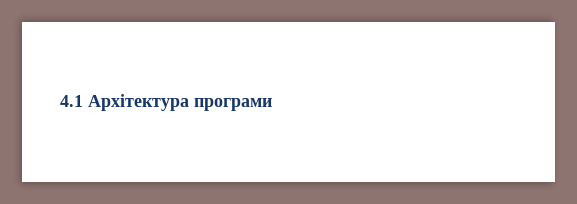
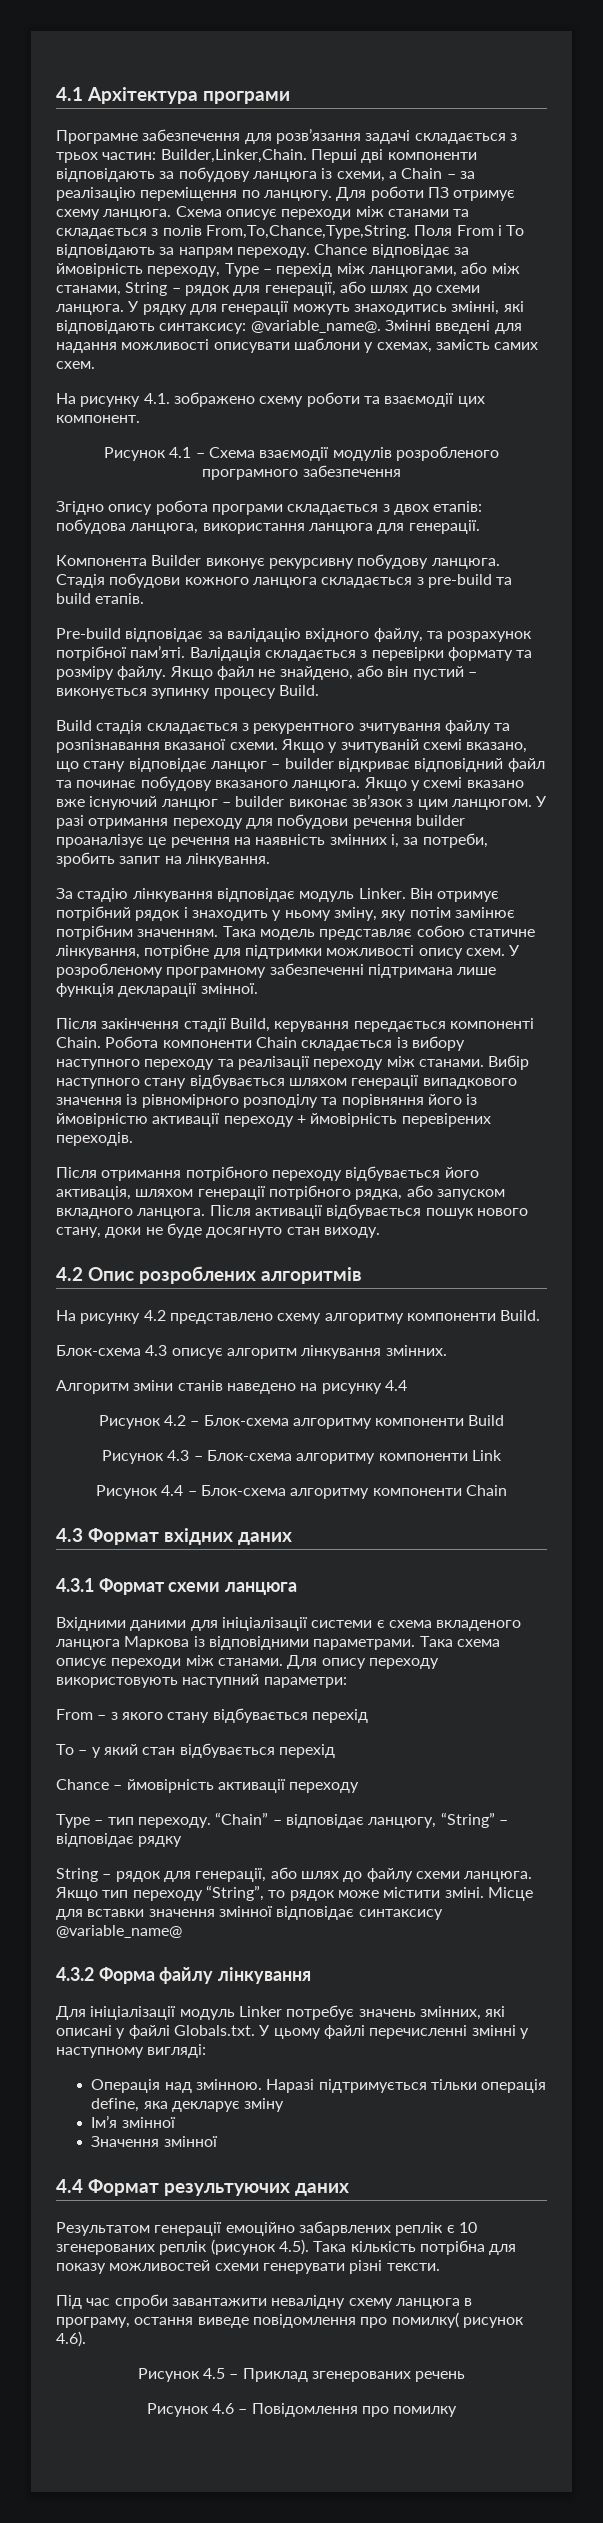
(272, 104) none -> [56,128,517,144] [56,149,477,163] [56,167,475,182] [56,186,516,201] [56,206,470,220] [56,225,525,239] [56,244,469,258] [56,262,520,277] [56,281,480,296] [56,301,524,315] [56,320,522,334] [56,338,539,353] [56,361,95,369] [56,392,485,407] [56,415,140,423] [104,446,499,461] [202,465,401,480] [56,500,483,515] [56,519,480,534] [56,554,500,569] [56,573,513,588] [56,593,145,604] [56,628,533,642] [56,645,533,661] [56,665,477,680] [56,685,319,699] [56,720,511,734] [56,739,528,753] [56,758,545,772] [56,776,524,791] [56,794,548,810] [56,814,465,829] [56,833,488,848] [56,852,270,867] [56,888,500,902] [56,906,515,921] [56,925,535,940] [56,944,521,959] [56,963,497,978] [56,983,258,997] [56,1018,534,1032] [56,1036,465,1051] [56,1055,530,1070] [56,1074,517,1089] [56,1094,478,1108] [56,1113,491,1127] [56,1132,133,1146] [56,1166,479,1181] [56,1185,505,1200] [56,1204,528,1219] [56,1223,380,1238] [56,1266,362,1284] [56,1310,541,1324] [56,1345,447,1359] [56,1380,407,1394] [98,1415,505,1429] [102,1450,502,1464] [96,1485,507,1499] [56,1528,292,1545] [56,1578,298,1595] [56,1617,522,1631] [56,1636,500,1650] [56,1655,439,1669] [56,1674,347,1688] [56,1708,368,1723] [56,1743,335,1758] [56,1779,360,1793] [56,1812,508,1828] [56,1833,183,1847] [56,1867,533,1882] [55,1885,533,1901] [56,1906,443,1920] [56,1925,182,1938] [56,1967,312,1984] [56,2005,506,2020] [56,2025,529,2039] [56,2044,207,2058] [91,2079,547,2093] [91,2098,285,2112] [91,2115,176,2128] [91,2136,218,2147] [56,2179,349,2196] [56,2221,477,2236] [56,2239,517,2255] [56,2260,440,2274] [56,2294,473,2309] [56,2312,524,2328] [56,2331,86,2347] [137,2368,466,2382] [146,2403,458,2417] // Програмне забезпечення для розв’язання задачі складається з трьох частин: Builder,Linker,Chain. Перші дві компоненти відповідають за побудову ланцюга із схеми, а Chain – за реалізацію переміщення по ланцюгу. Для роботи ПЗ отримує схему ланцюга. Схема описує переходи між станами та складається з полів From,To,Chance,Type,String. Поля From і To відповідають за напрям переходу. Chance відповідає за ймовірність переходу, Type – перехід між ланцюгами, або між станами, String – рядок для генерації, або шлях до схеми ланцюга. У рядку для генерації можуть знаходитись змінні, які відповідають синтаксису: @variable_name@. Змінні введені для надання можливості описувати шаблони у схемах, замість самих схем. // На рисунку 4.1. зображено схему роботи та взаємодії цих компонент. // Рисунок 4.1 – Схема взаємодії модулів розробленого програмного забезпечення // Згідно опису робота програми складається з двох етапів: побудова ланцюга, використання ланцюга для генерації. // Компонента Builder виконує рекурсивну побудову ланцюга. Стадія побудови кожного ланцюга складається з pre-build та build етапів. // Pre-build відповідає за валідацію вхідного файлу, та розрахунок потрібної пам’яті. Валідація складається з перевірки формату та розміру файлу. Якщо файл не знайдено, або він пустий – виконується зупинку процесу Build. // Build стадія складається з рекурентного зчитування файлу та розпізнавання вказаної схеми. Якщо у зчитуваній схемі вказано, що стану відповідає ланцюг – builder відкриває відповідний файл та починає побудову вказаного ланцюга. Якщо у схемі вказано вже існуючий ланцюг – builder виконає зв’язок з цим ланцюгом. У разі отримання переходу для побудови речення builder проаналізує це речення на наявність змінних і, за потреби, зробить запит на лінкування. // За стадію лінкування відповідає модуль Linker. Він отримує потрібний рядок і знаходить у ньому зміну, яку потім замінює потрібним значенням. Така модель представляє собою статичне лінкування, потрібне для підтримки можливості опису схем. У розробленому програмному забезпеченні підтримана лише функція декларації змінної. // Після закінчення стадії Build, керування передається компоненті Chain. Робота компоненти Chain складається із вибору наступного переходу та реалізації переходу між станами. Вибір наступного стану відбувається шляхом генерації випадкового значення із рівномірного розподілу та порівняння його із ймовірністю активації переходу + ймовірність перевірених переходів. // Після отримання потрібного переходу відбувається його активація, шляхом генерації потрібного рядка, або запуском вкладного ланцюга. Після активації відбувається пошук нового стану, доки не буде досягнуто стан виходу. // 4.2 Опис розроблених алгоритмiв // На рисунку 4.2 представлено схему алгоритму компоненти Build. // Блок-схема 4.3 описує алгоритм лінкування змінних. // Алгоритм зміни станів наведено на рисунку 4.4 // Рисунок 4.2 – Блок-схема алгоритму компоненти Build // Рисунок 4.3 – Блок-схема алгоритму компоненти Link // Рисунок 4.4 – Блок-схема алгоритму компоненти Chain // 4.3 Формат вхiдних даних // 4.3.1 Формат схеми ланцюга // Вхідними даними для ініціалізації системи є схема вкладеного ланцюга Маркова із відповідними параметрами. Така схема описує переходи між станами. Для опису переходу використовують наступний параметри: // From – з якого стану відбувається перехід // To – у який стан відбувається перехід // Chance – ймовірність активації переходу // Type – тип переходу. “Chain” – відповідає ланцюгу, “String” – відповідає рядку // String – рядок для генерації, або шлях до файлу схеми ланцюга. Якщо тип переходу “String”, то рядок може містити зміні. Місце для вставки значення змінної відповідає синтаксису @variable_name@ // 4.3.2 Форма файлу лінкування // Для ініціалізації модуль Linker потребує значень змінних, які описані у файлі Globals.txt. У цьому файлі перечисленні змінні у наступному вигляді: // Операція над змінною. Наразі підтримується тільки операція define, яка декларує зміну // Ім’я змінної // Значення змінної // 4.4 Формат результуючих даних // Результатом генерації емоційно забарвлених реплік є 10 згенерованих реплік (рисунок 4.5). Така кількість потрібна для показу можливостей схеми генерувати різні тексти. // Під час спроби завантажити невалідну схему ланцюга в програму, остання виведе повідомлення про помилку( рисунок 4.6). // Рисунок 4.5 – Приклад згенерованих речень // Рисунок 4.6 – Повідомлення про помилку

